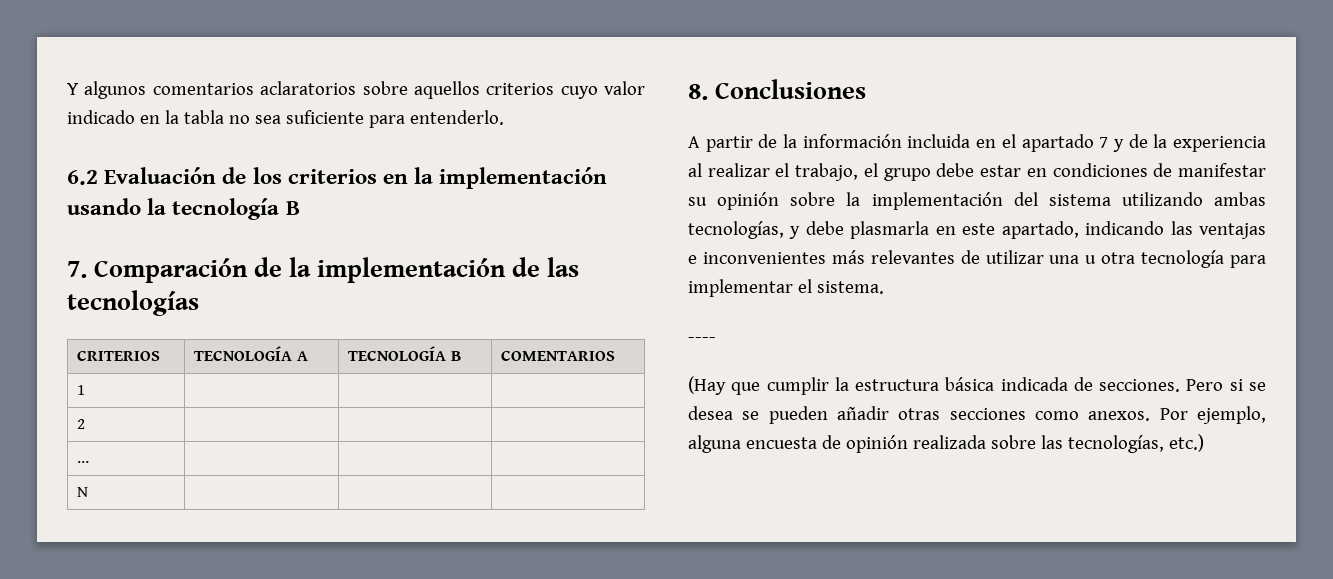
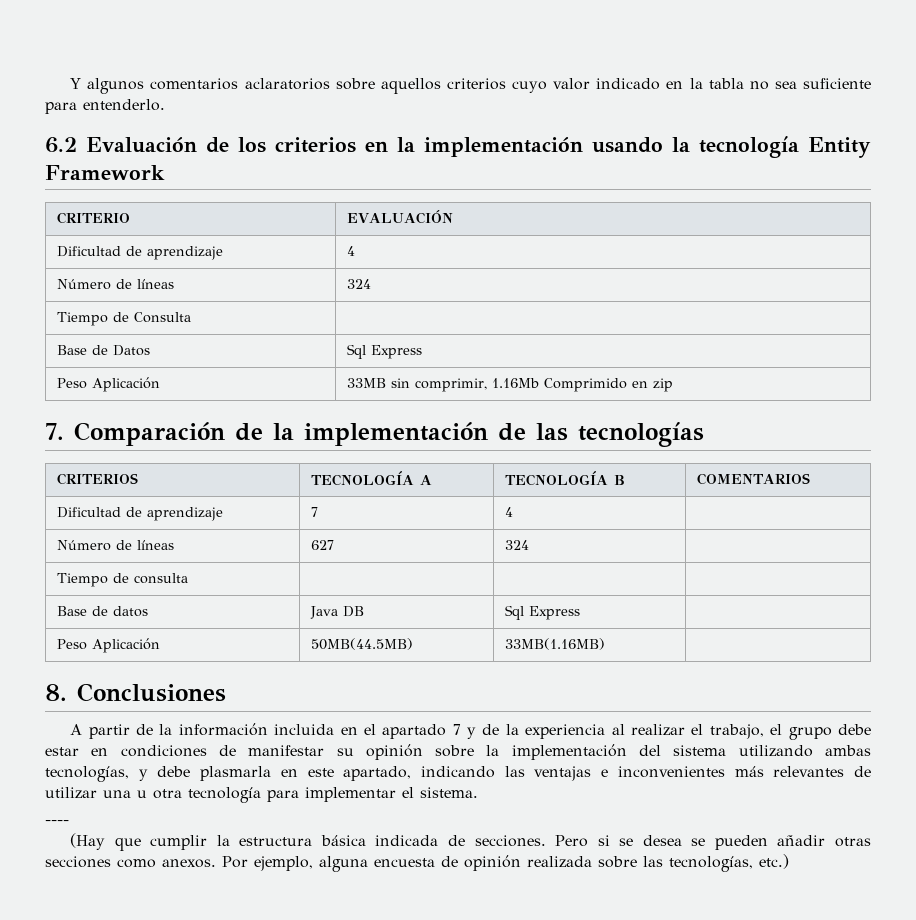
[285,201,300,215] B -> [808,137,871,158] [45,165,165,180] [57,212,131,224] [347,210,454,224] [57,246,224,260] [347,246,356,256] [57,279,175,290] [347,279,372,289] [57,312,192,326] [57,345,151,356] [347,344,423,359] [57,377,161,392] [347,378,674,392] Entity Framework // CRITERIO | EVALUACIÓN // Dificultad de aprendizaje | 4 // Número de líneas | 324 // Tiempo de Consulta | // Base de Datos | Sql Express // Peso Aplicación | 33MB sin comprimir, 1.16Mb Comprimido en zip
[77,385,86,395] [77,419,86,429] [77,461,90,463] [77,487,89,497] 1 | | | // 2 | | | // … | | | // N | | -> [57,507,224,521] [311,507,319,517] [505,507,514,517] [57,540,175,551] [311,540,335,550] [505,540,530,550] [57,573,189,587] [57,606,149,617] [310,606,365,619] [505,605,581,620] [57,638,161,653] [311,638,414,650] [505,638,606,650] Dificultad de aprendizaje | 7 | 4 | // Número de líneas | 627 | 324 | // Tiempo de consulta | | | // Base de datos | Java DB | Sql Express | // Peso Aplicación | 50MB(44.5MB) | 33MB(1.16MB)

